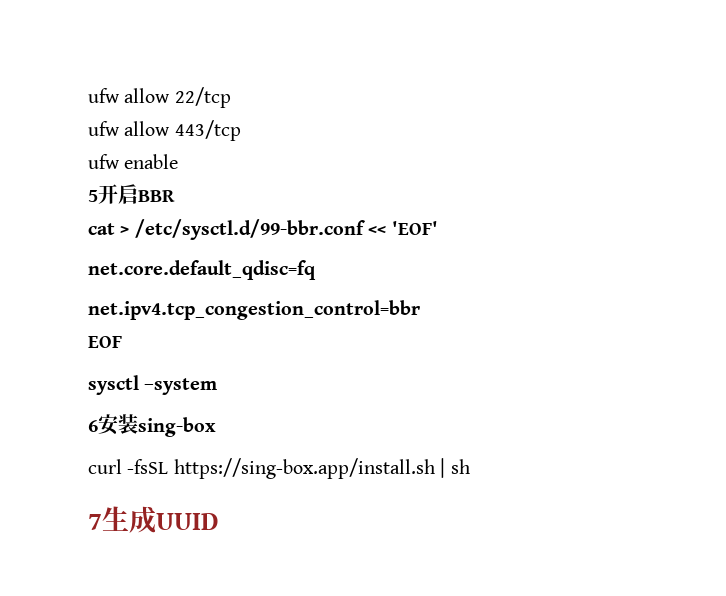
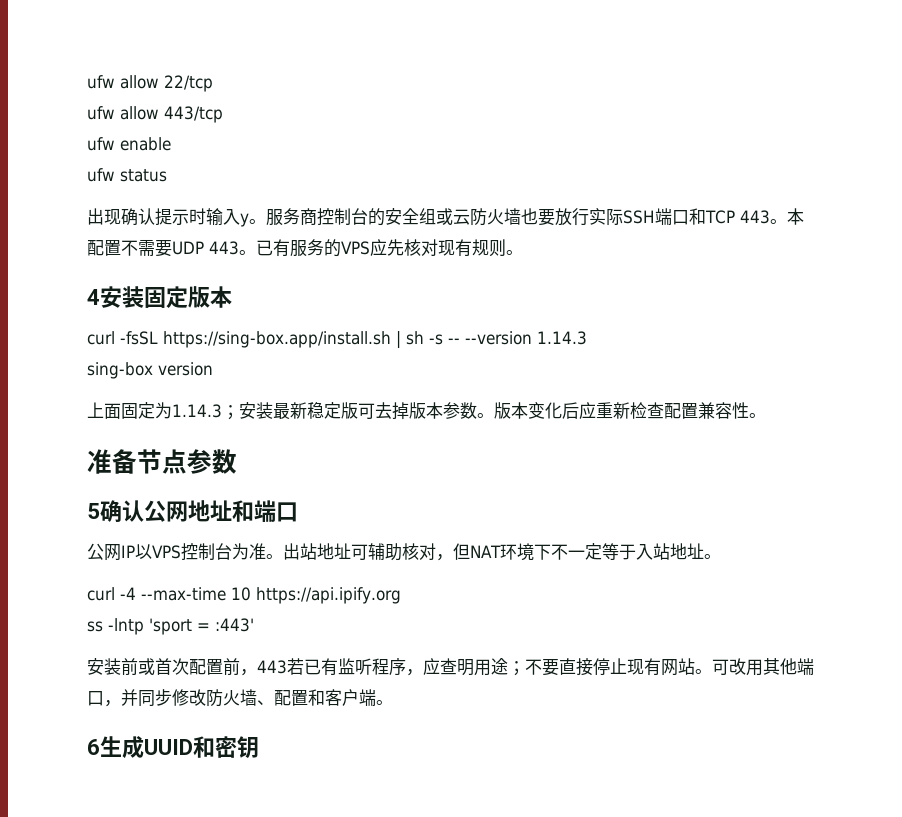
[88,184,175,204] [88,219,438,240] [88,260,316,280] [88,300,420,320] [88,336,122,348] [88,375,218,395] [88,414,216,437] 5开启BBR // cat > /etc/sysctl.d/99-bbr.conf << 'EOF' // net.core.default_qdisc=fq // net.ipv4.tcp_congestion_control=bbr // EOF // sysctl –system // 6安装sing-box -> [87,168,167,182] [87,208,804,227] [87,239,523,257] [87,286,232,308] ufw status // 出现确认提示时输入y。服务商控制台的安全组或云防火墙也要放行实际SSH端口和TCP 443。本配置不需要UDP 443。已有服务的VPS应先核对现有规则。 // 4安装固定版本
[88,514,102,530] // 7 -> [429,331,587,345] [87,362,213,379] [87,402,766,420] [87,449,237,474] [87,500,298,522] [87,543,721,561] [87,587,401,604] [87,618,254,635] [87,658,814,676] [87,689,393,707] [87,739,100,755] -s -- --version 1.14.3 // sing-box version // 上面固定为1.14.3；安装最新稳定版可去掉版本参数。版本变化后应重新检查配置兼容性。 // 准备节点参数 // 5确认公网地址和端口 // 公网IP以VPS控制台为准。出站地址可辅助核对，但NAT环境下不一定等于入站地址。 // curl -4 --max-time 10 https://api.ipify.org // ss -lntp 'sport = :443' // 安装前或首次配置前，443若已有监听程序，应查明用途；不要直接停止现有网站。可改用其他端口，并同步修改防火墙、配置和客户端。 // 6
(219, 521) none -> [193,736,259,759] 和密钥

